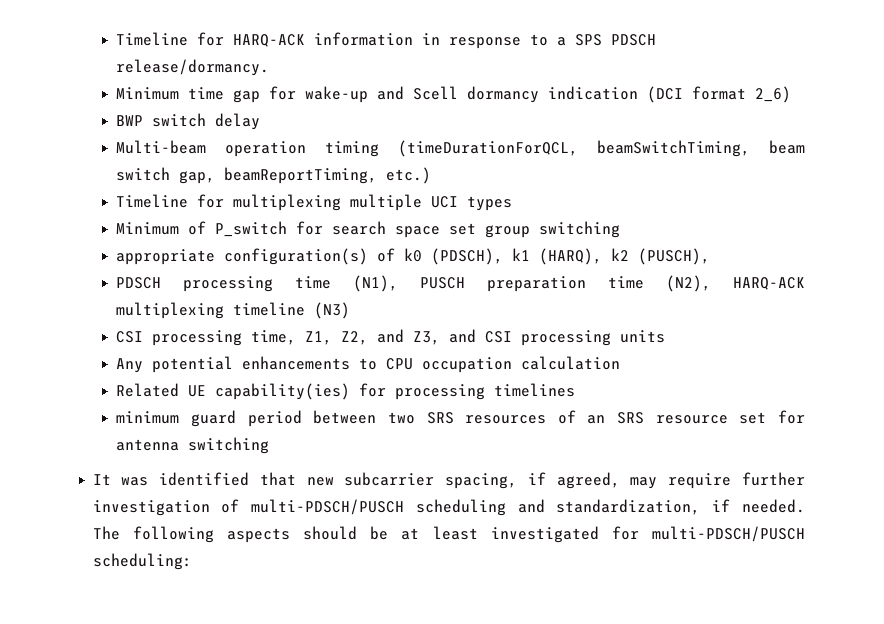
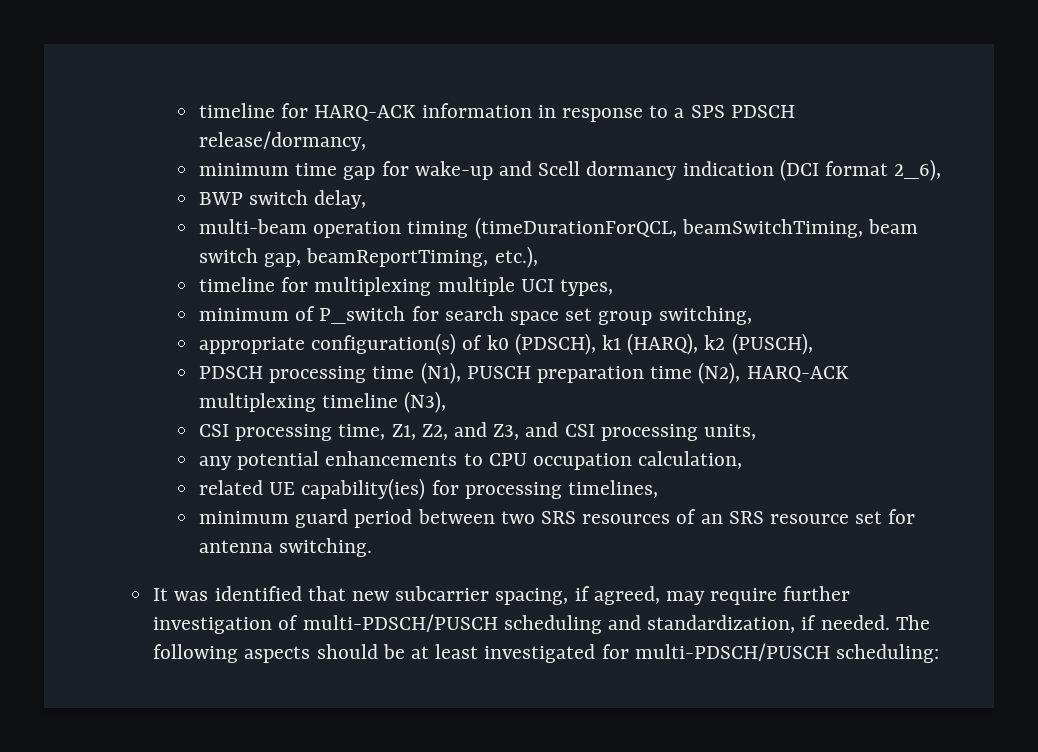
[116,32,189,46] Timeline -> [198,103,275,118] timeline
[116,59,270,76] [116,87,180,100] release/dormancy. // Minimum -> [198,131,366,151] [198,163,289,176] release/dormancy, // minimum
[755,86,792,103] 2_6) -> [894,159,942,181] 2_6),
[215,113,261,130] [116,140,207,154] delay // Multi-beam -> [314,190,367,209] [198,219,307,234] delay, // multi-beam
[386,167,432,184] [116,194,189,208] etc.) // Timeline -> [494,246,538,268] [198,277,275,292] etc.), // timeline
[467,196,513,211] [116,222,180,235] types // Minimum -> [560,279,614,296] [198,308,289,321] types, // minimum
[539,221,621,238] switching -> [658,306,752,325] switching,
[314,302,351,319] (N3) -> [404,391,447,413] (N3),
[620,330,666,343] [116,358,144,373] units // Any -> [704,424,757,440] [198,456,232,470] units, // any
[521,356,621,370] [116,383,180,397] calculation // Related -> [638,451,743,469] [198,480,263,495] calculation, // related
[494,383,576,397] timelines -> [568,480,659,498] timelines,
[188,437,270,454] switching -> [279,538,373,557] switching.

